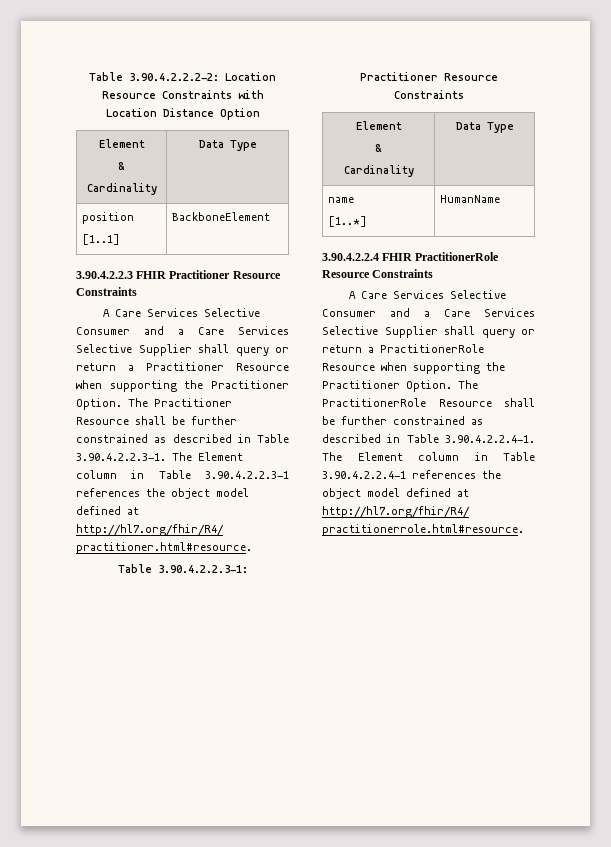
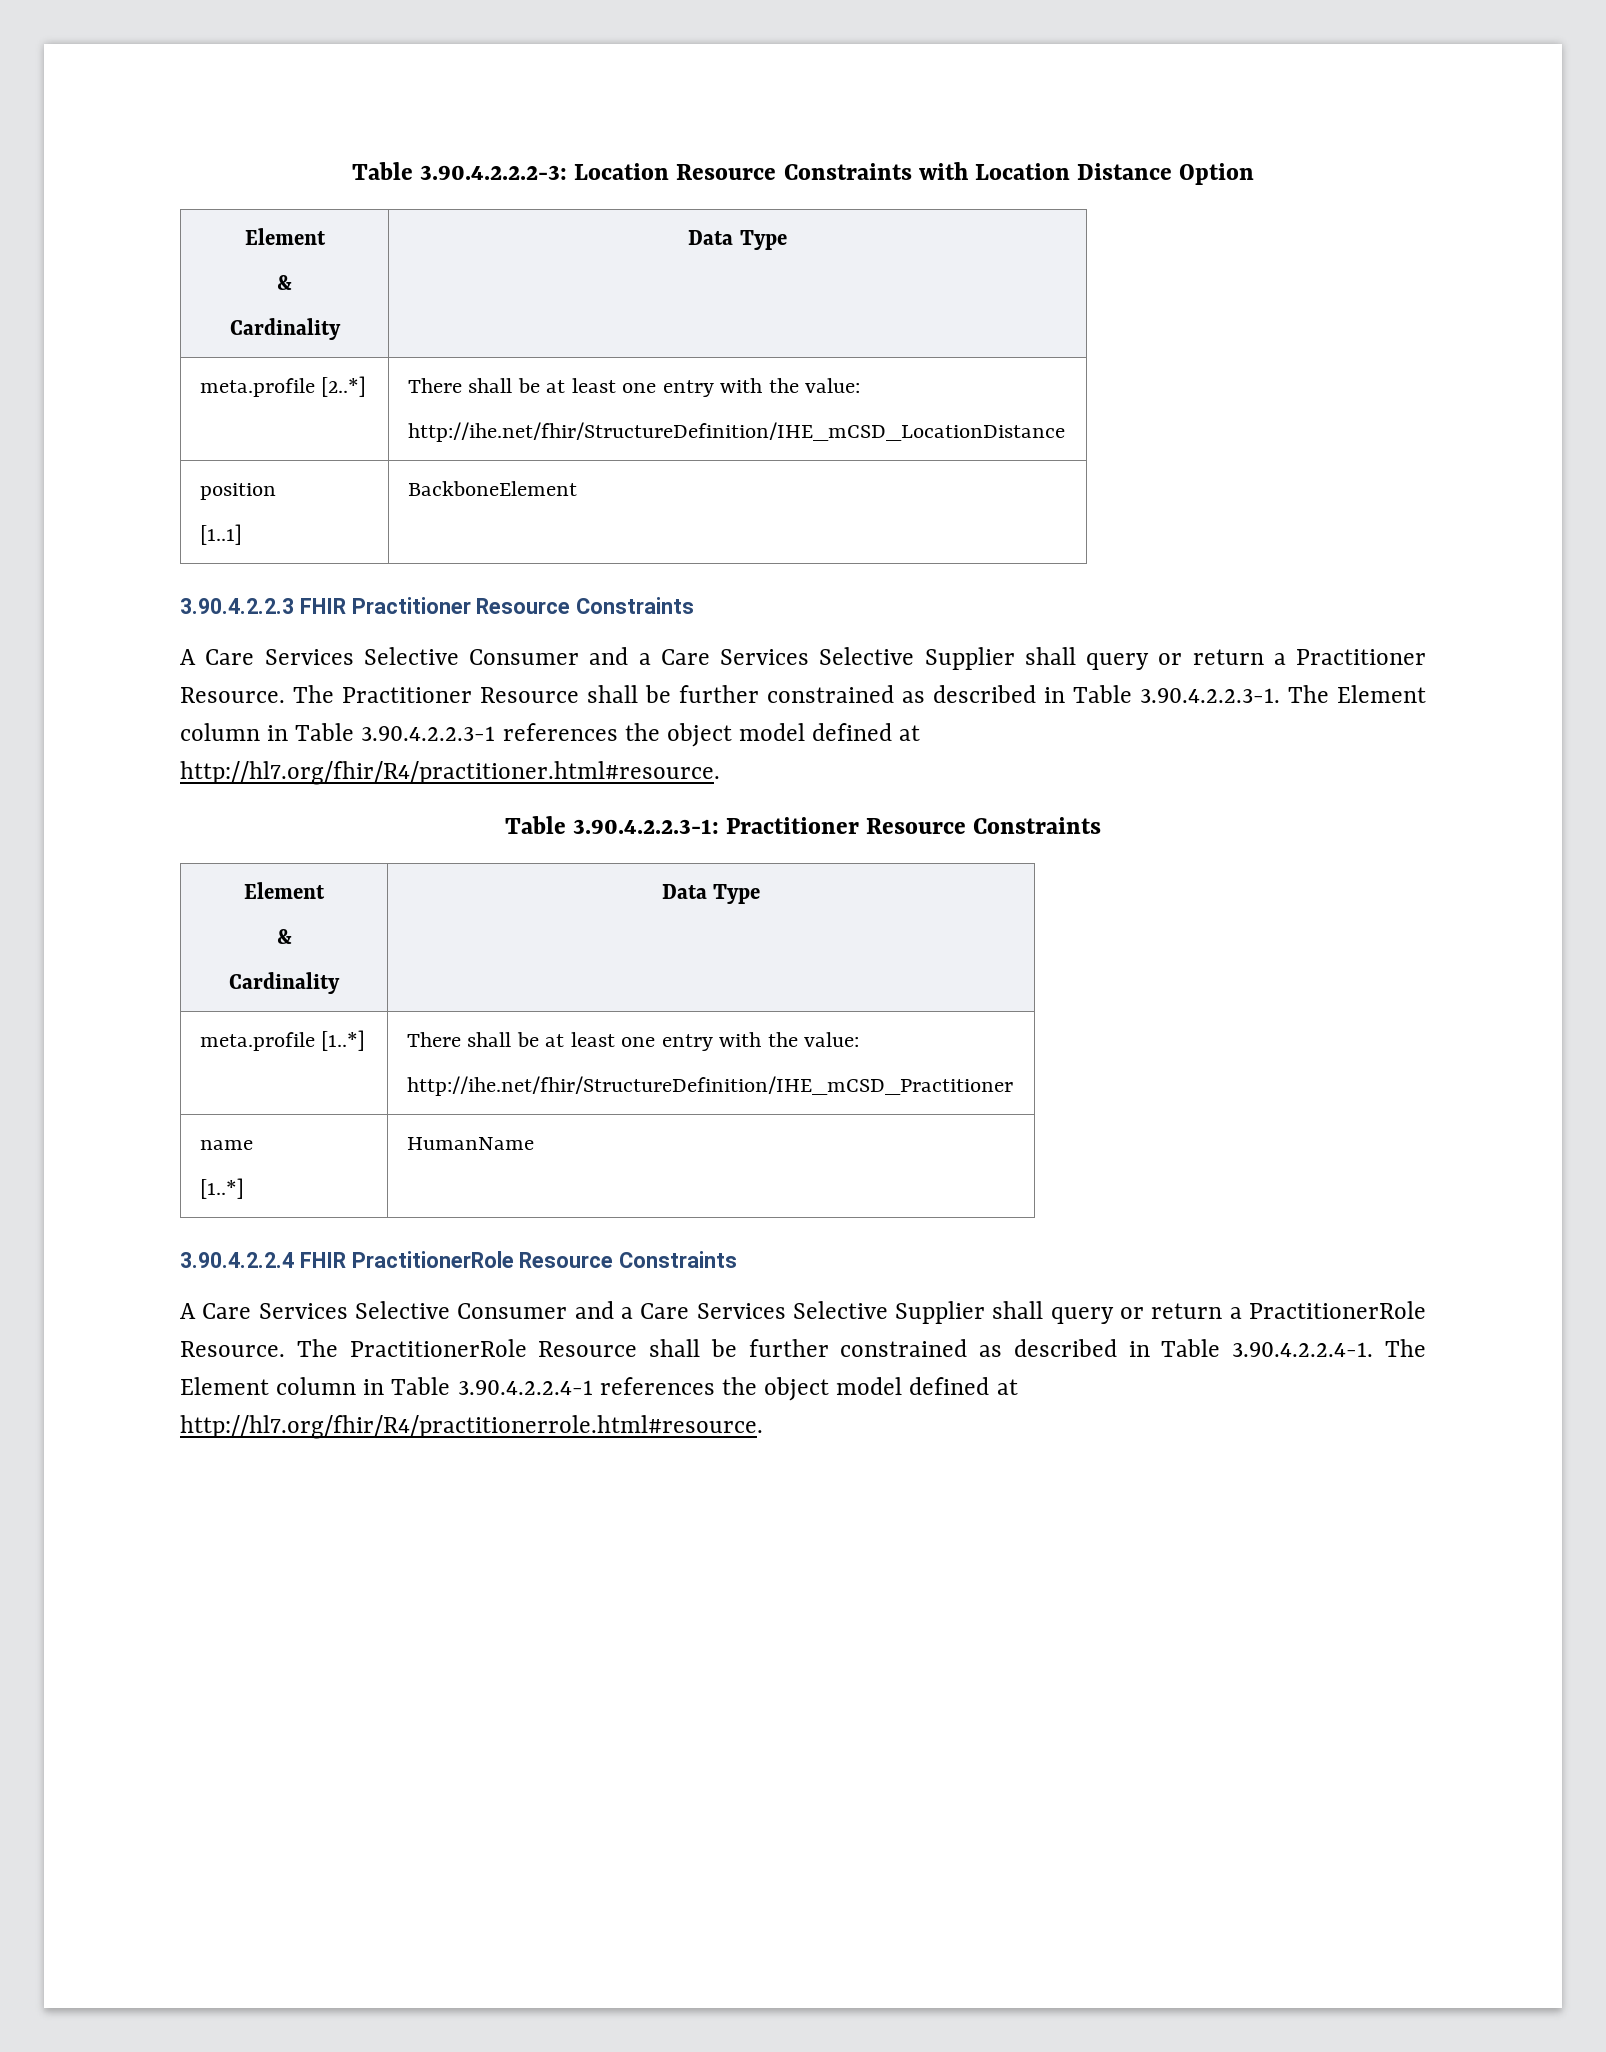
[89,72,219,81] Table 3.90.4.2.2.2-2: -> [351,162,568,180] Table 3.90.4.2.2.2-3:
(257, 145) none -> [199,376,367,397] [407,378,861,397] [407,422,1065,442] // meta.profile [2..*] | There shall be at least one entry with the value: // http://ihe.net/fhir/StructureDefinition/IHE_mCSD_LocationDistance
[236,363,289,371] [76,380,289,392] [76,398,122,410] Resource when supporting the Practitioner Option. -> [180,687,285,703] Resource.
(514, 127) none -> [199,1030,366,1051] [406,1032,860,1051] [406,1076,1013,1096] // meta.profile [1..*] | There shall be at least one entry with the value: // http://ihe.net/fhir/StructureDefinition/IHE_mCSD_Practitioner
[322,362,505,374] [322,380,452,392] Resource when supporting the Practitioner Option. -> [180,1341,285,1357] Resource.

